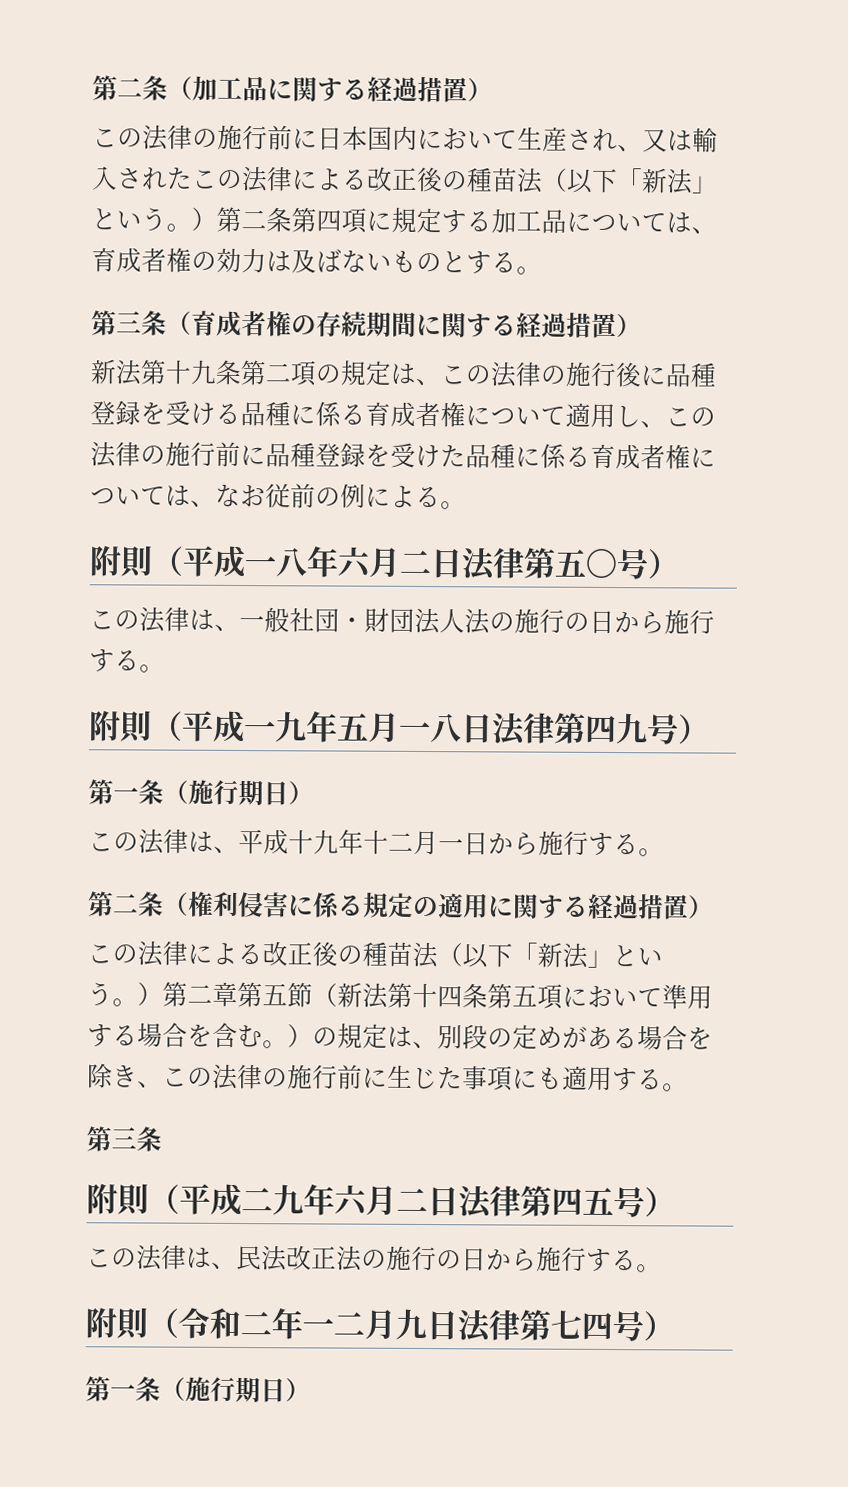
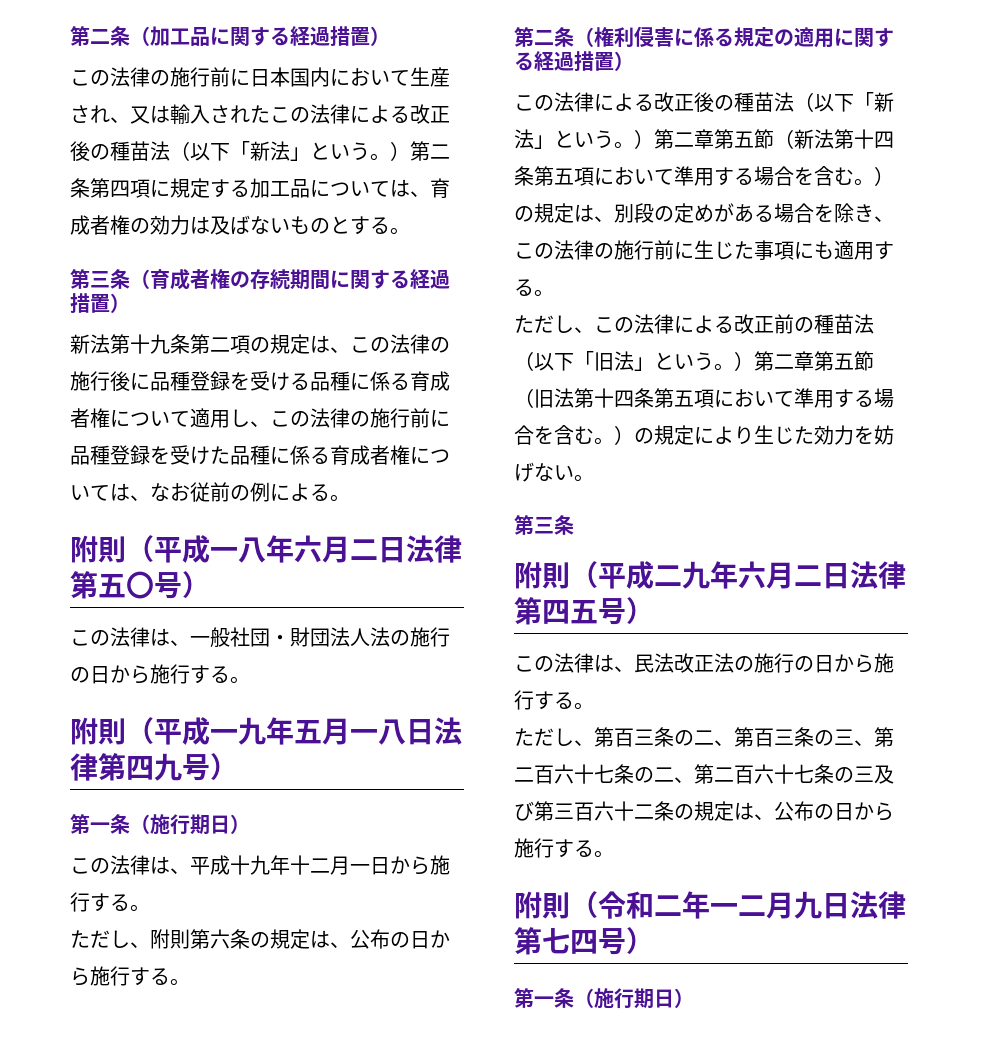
(664, 852) none -> [70,929,450,949] [70,966,190,986] // ただし、附則第六条の規定は、公布の日から施行する。
(688, 1087) none -> [514,314,874,334] [514,351,874,371] [514,388,894,408] [514,425,894,445] [514,462,594,482] // ただし、この法律による改正前の種苗法（以下「旧法」という。）第二章第五節（旧法第十四条第五項において準用する場合を含む。）の規定により生じた効力を妨げない。
(662, 1268) none -> [514,727,894,747] [514,764,894,784] [514,801,894,821] [514,838,614,858] // ただし、第百三条の二、第百三条の三、第二百六十七条の二、第二百六十七条の三及び第三百六十二条の規定は、公布の日から施行する。

